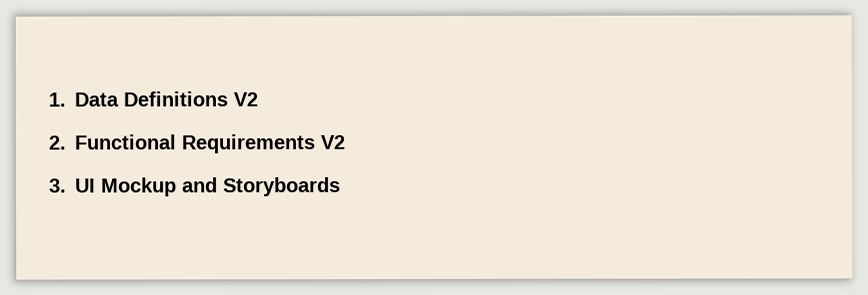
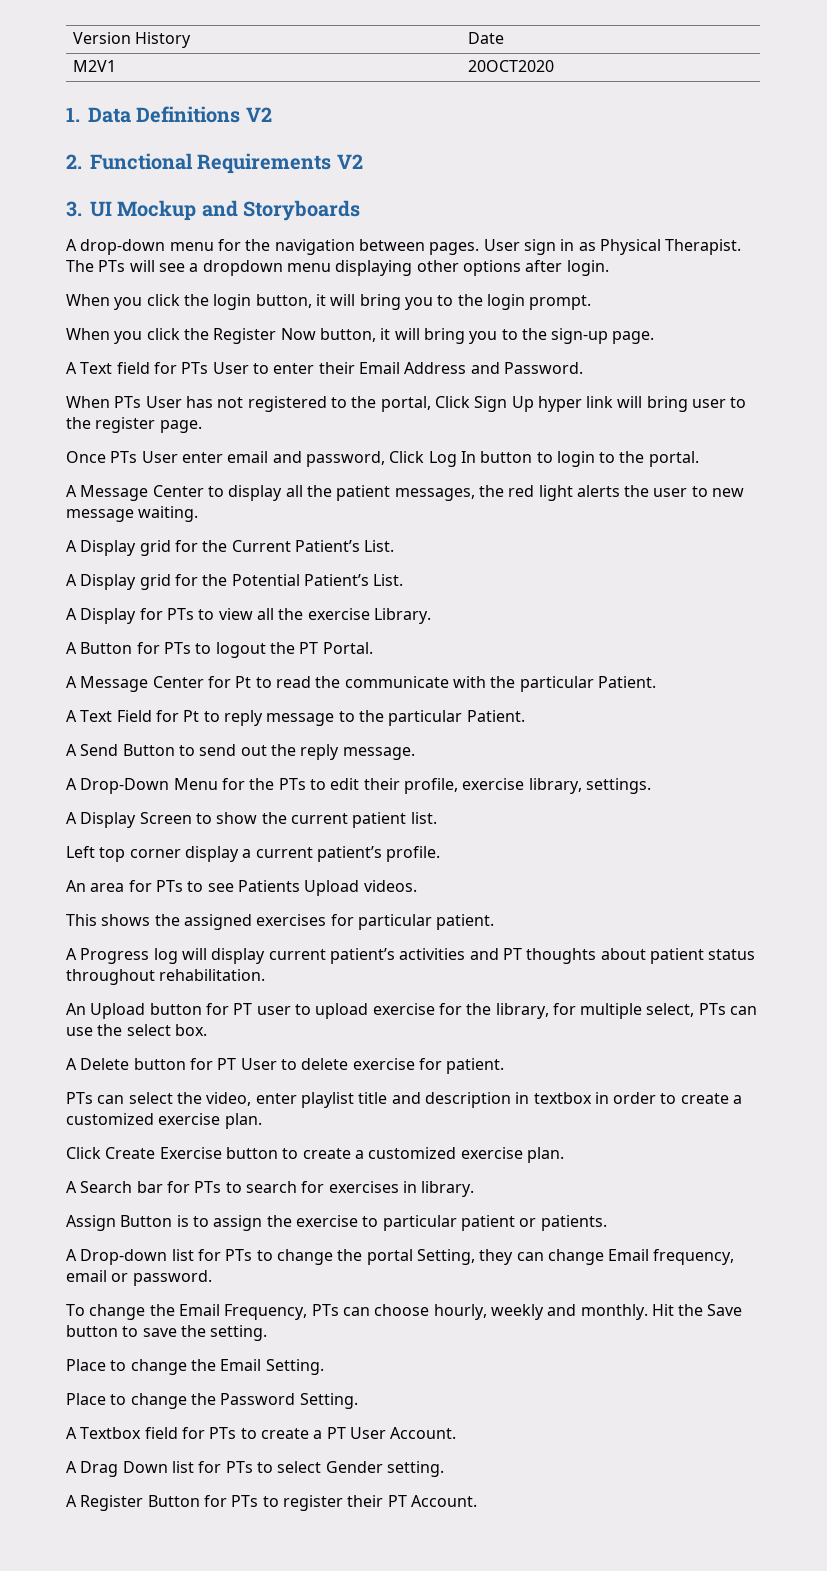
(48, 99) none -> [72,32,192,48] [467,32,504,44] [72,60,116,72] [467,60,554,72] Version History | Date // M2V1 | 20OCT2020 //
(341, 187) none -> [66,239,742,255] [66,260,609,276] [66,294,592,310] [66,328,655,344] [66,362,583,374] [66,396,747,412] [66,417,202,433] [66,451,699,467] [66,485,745,501] [66,506,199,522] [66,540,395,556] [66,574,404,590] [66,608,431,624] [66,642,373,658] [66,676,656,692] [66,710,525,726] [66,744,415,760] [66,778,651,794] [66,812,437,828] [66,846,441,862] [66,880,417,896] [66,914,495,930] [66,948,756,964] [66,969,266,985] [66,1003,758,1019] [66,1024,207,1036] [66,1058,505,1074] [66,1092,743,1108] [66,1113,262,1129] [66,1147,564,1163] [66,1181,475,1197] [66,1215,607,1231] [66,1249,735,1265] [66,1270,212,1286] [66,1304,743,1320] [66,1325,268,1341] [66,1359,324,1375] [66,1393,358,1409] [66,1427,457,1439] [66,1461,444,1477] [66,1495,477,1511] // A drop-down menu for the navigation between pages. User sign in as Physical Therapist. The PTs will see a dropdown menu displaying other options after login. // When you click the login button, it will bring you to the login prompt. // When you click the Register Now button, it will bring you to the sign-up page. // A Text field for PTs User to enter their Email Address and Password. // When PTs User has not registered to the portal, Click Sign Up hyper link will bring user to the register page. // Once PTs User enter email and password, Click Log In button to login to the portal. // A Message Center to display all the patient messages, the red light alerts the user to new message waiting. // A Display grid for the Current Patient’s List. // A Display grid for the Potential Patient’s List. // A Display for PTs to view all the exercise Library. // A Button for PTs to logout the PT Portal. // A Message Center for Pt to read the communicate with the particular Patient. // A Text Field for Pt to reply message to the particular Patient. // A Send Button to send out the reply message. // A Drop-Down Menu for the PTs to edit their profile, exercise library, settings. // A Display Screen to show the current patient list. // Left top corner display a current patient’s profile. // An area for PTs to see Patients Upload videos. // This shows the assigned exercises for particular patient. // A Progress log will display current patient’s activities and PT thoughts about patient status throughout rehabilitation. // An Upload button for PT user to upload exercise for the library, for multiple select, PTs can use the select box. // A Delete button for PT User to delete exercise for patient. // PTs can select the video, enter playlist title and description in textbox in order to create a customized exercise plan. // Click Create Exercise button to create a customized exercise plan. // A Search bar for PTs to search for exercises in library. // Assign Button is to assign the exercise to particular patient or patients. // A Drop-down list for PTs to change the portal Setting, they can change Email frequency, email or password. // To change the Email Frequency, PTs can choose hourly, weekly and monthly. Hit the Save button to save the setting. // Place to change the Email Setting. // Place to change the Password Setting. // A Textbox field for PTs to create a PT User Account. // A Drag Down list for PTs to select Gender setting. // A Register Button for PTs to register their PT Account.

